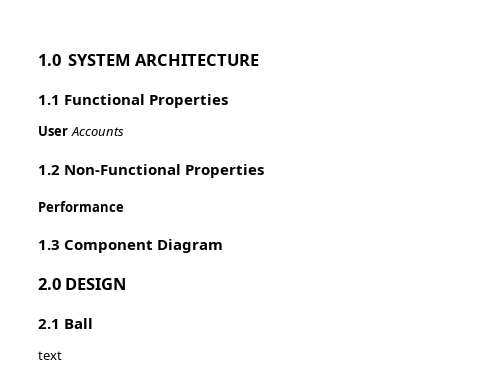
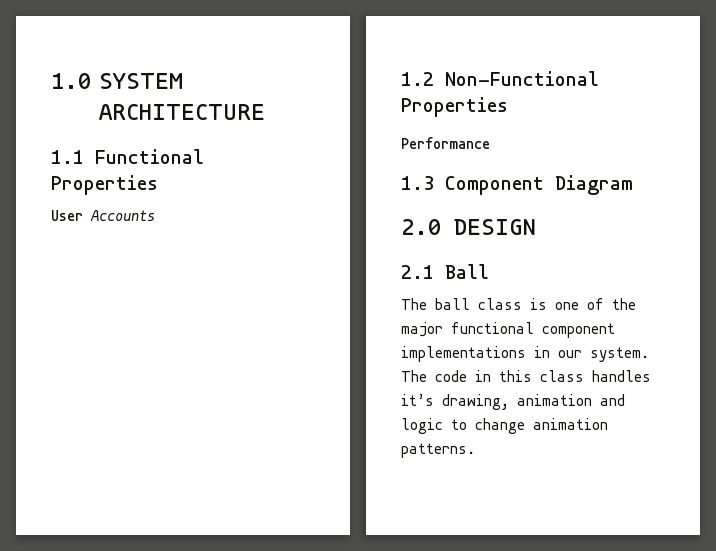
[38,351,62,360] text -> [401,298,636,310] [401,322,615,338] [401,346,649,362] [401,370,651,382] [401,394,625,410] [401,418,608,434] [401,443,475,458] The ball class is one of the major functional component implementations in our system. The code in this class handles it’s drawing, animation and logic to change animation patterns.

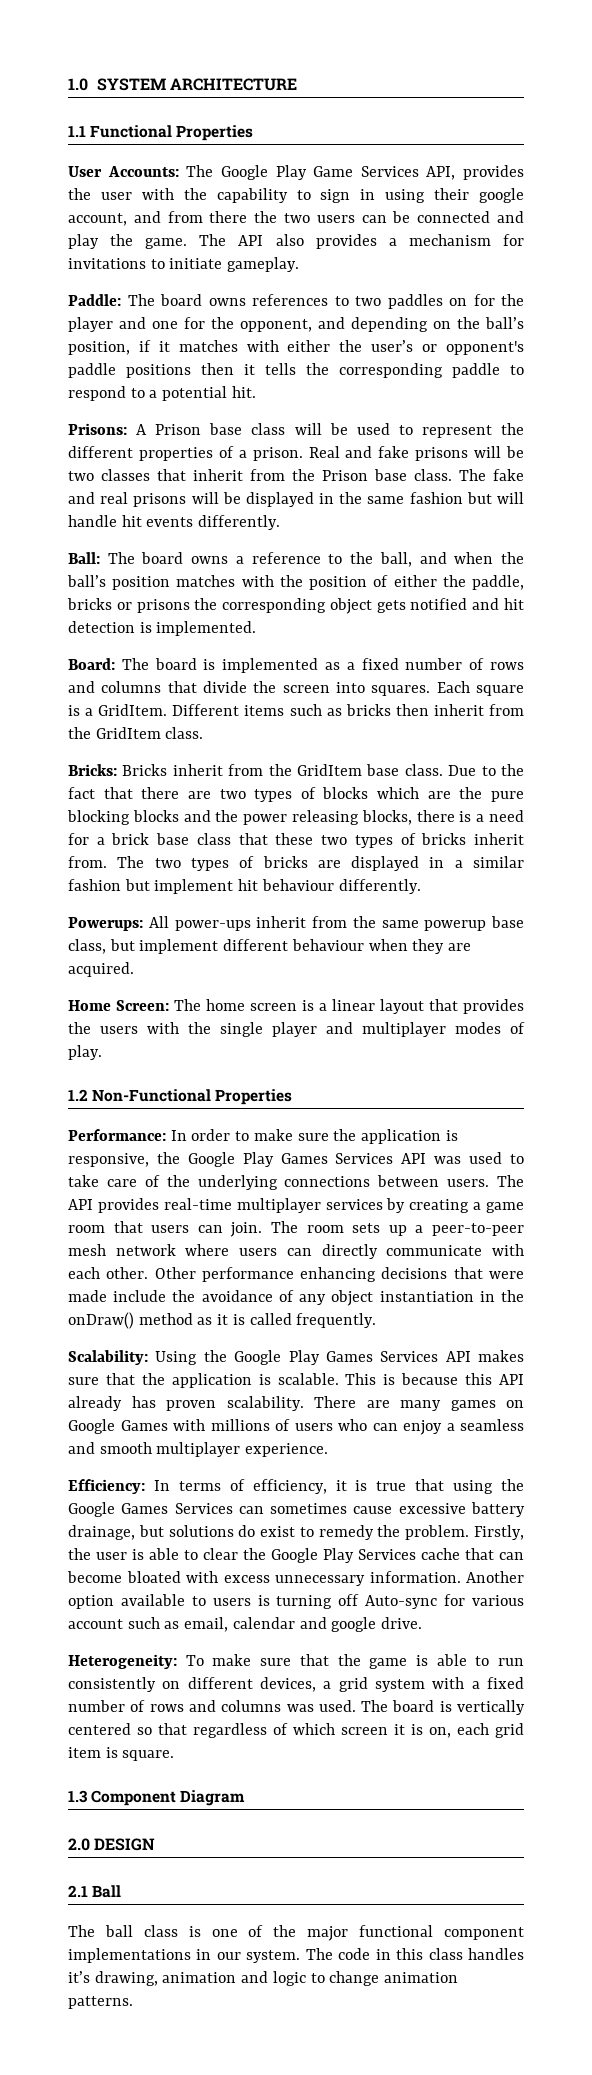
[90,210,155,221] [401,71,599,86] [401,97,508,117] [401,137,490,149] Accounts // 1.2 Non-Functional Properties // Performance -> [107,165,524,180] [68,188,524,203] [68,211,525,226] [68,234,524,249] [68,257,300,272] [68,294,524,309] [68,317,524,332] [68,340,525,355] [68,363,524,378] [68,386,256,401] [68,423,524,438] [68,446,524,461] [68,469,524,481] [68,492,524,507] [68,515,281,530] [68,552,524,567] [67,575,524,590] [67,598,524,614] [68,621,257,636] [68,658,524,673] [68,681,524,696] [68,704,525,716] [68,727,204,739] [68,764,524,776] [68,787,524,802] [67,810,524,825] [68,833,524,848] [68,856,524,871] [68,879,421,894] [68,916,524,931] [68,939,472,954] [68,962,134,977] [68,999,524,1014] [68,1022,525,1037] [68,1045,102,1060] [68,1089,293,1105] [68,1129,458,1144] [68,1152,525,1167] [68,1175,524,1190] [68,1198,524,1213] [68,1221,524,1237] [68,1244,524,1259] [68,1267,524,1282] [68,1290,524,1306] [68,1312,377,1329] [68,1350,524,1365] [68,1373,524,1388] [68,1396,524,1411] [68,1419,524,1435] [68,1442,329,1457] [68,1479,524,1494] [68,1502,525,1517] [68,1525,524,1540] [68,1548,524,1563] [67,1571,524,1586] [68,1594,525,1609] [68,1617,423,1632] [68,1654,524,1669] [68,1677,524,1692] [68,1700,525,1715] [68,1723,524,1738] [68,1747,175,1761] Accounts: The Google Play Game Services API, provides the user with the capability to sign in using their google account, and from there the two users can be connected and play the game. The API also provides a mechanism for invitations to initiate gameplay. // Paddle: The board owns references to two paddles on for the player and one for the opponent, and depending on the ball’s position, if it matches with either the user’s or opponent's paddle positions then it tells the corresponding paddle to respond to a potential hit. // Prisons: A Prison base class will be used to represent the different properties of a prison. Real and fake prisons will be two classes that inherit from the Prison base class. The fake and real prisons will be displayed in the same fashion but will handle hit events differently. // Ball: The board owns a reference to the ball, and when the ball’s position matches with the position of either the paddle, bricks or prisons the corresponding object gets notified and hit detection is implemented. // Board: The board is implemented as a fixed number of rows and columns that divide the screen into squares. Each square is a GridItem. Different items such as bricks then inherit from the GridItem class. // Bricks: Bricks inherit from the GridItem base class. Due to the fact that there are two types of blocks which are the pure blocking blocks and the power releasing blocks, there is a need for a brick base class that these two types of bricks inherit from. The two types of bricks are displayed in a similar fashion but implement hit behaviour differently. // Powerups: All power-ups inherit from the same powerup base class, but implement different behaviour when they are acquired. // Home Screen: The home screen is a linear layout that provides the users with the single player and multiplayer modes of play. // 1.2 Non-Functional Properties // Performance: In order to make sure the application is responsive, the Google Play Games Services API was used to take care of the underlying connections between users. The API provides real-time multiplayer services by creating a game room that users can join. The room sets up a peer-to-peer mesh network where users can directly communicate with each other. Other performance enhancing decisions that were made include the avoidance of any object instantiation in the onDraw() method as it is called frequently. // Scalability: Using the Google Play Games Services API makes sure that the application is scalable. This is because this API already has proven scalability. There are many games on Google Games with millions of users who can enjoy a seamless and smooth multiplayer experience. // Efficiency: In terms of efficiency, it is true that using the Google Games Services can sometimes cause excessive battery drainage, but solutions do exist to remedy the problem. Firstly, the user is able to clear the Google Play Services cache that can become bloated with excess unnecessary information. Another option available to users is turning off Auto-sync for various account such as email, calendar and google drive. // Heterogeneity: To make sure that the game is able to run consistently on different devices, a grid system with a fixed number of rows and columns was used. The board is vertically centered so that regardless of which screen it is on, each grid item is square.

